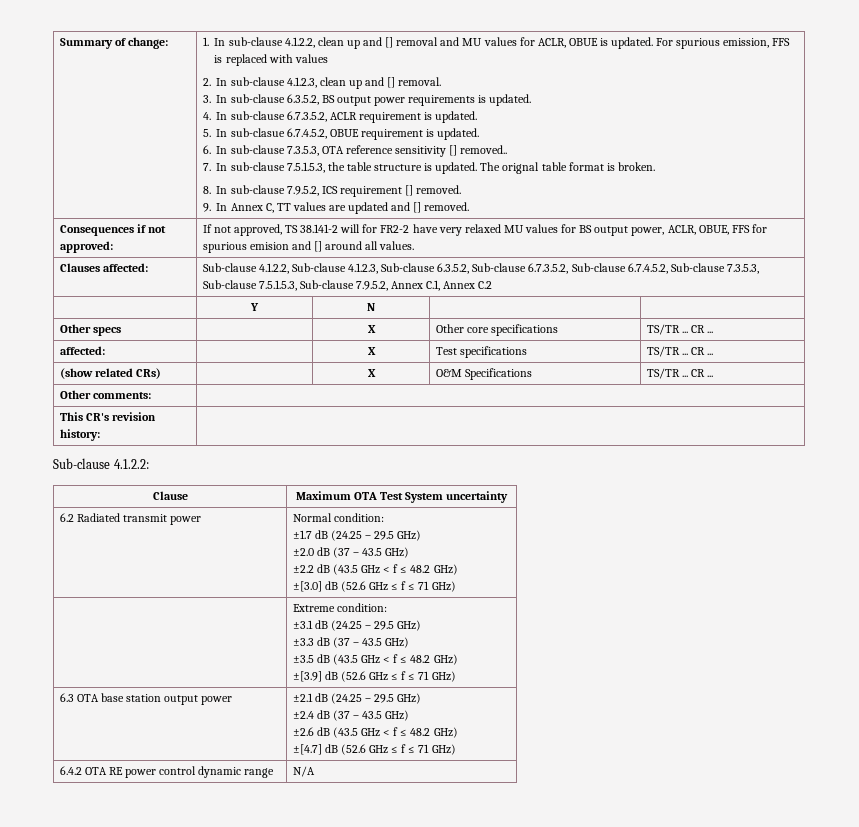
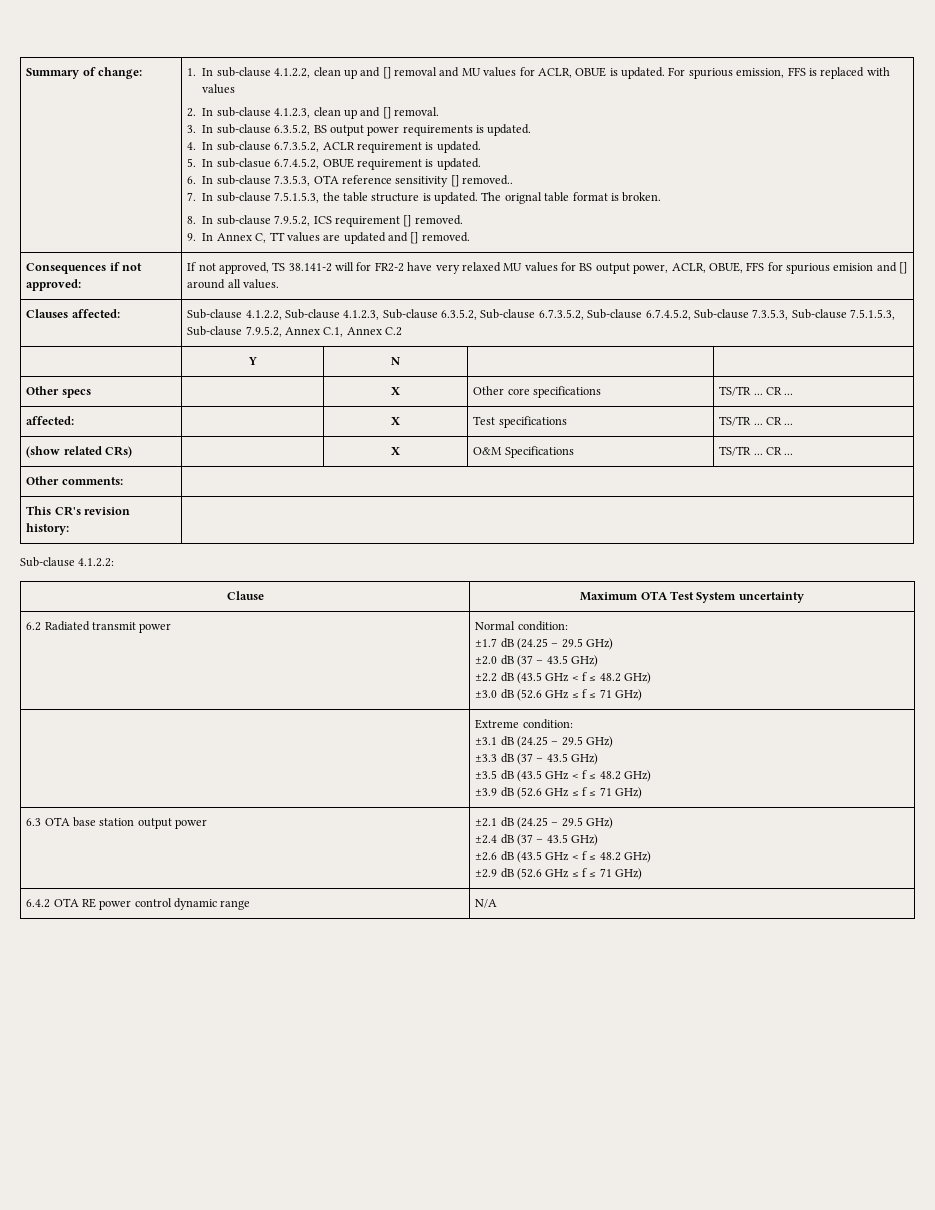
[292,581,322,592] ±[3.0] -> [475,690,498,698] ±3.0
[292,671,322,682] ±[3.9] -> [475,788,498,796] ±3.9
[292,744,322,755] ±[4.7] -> [475,869,498,878] ±2.9

